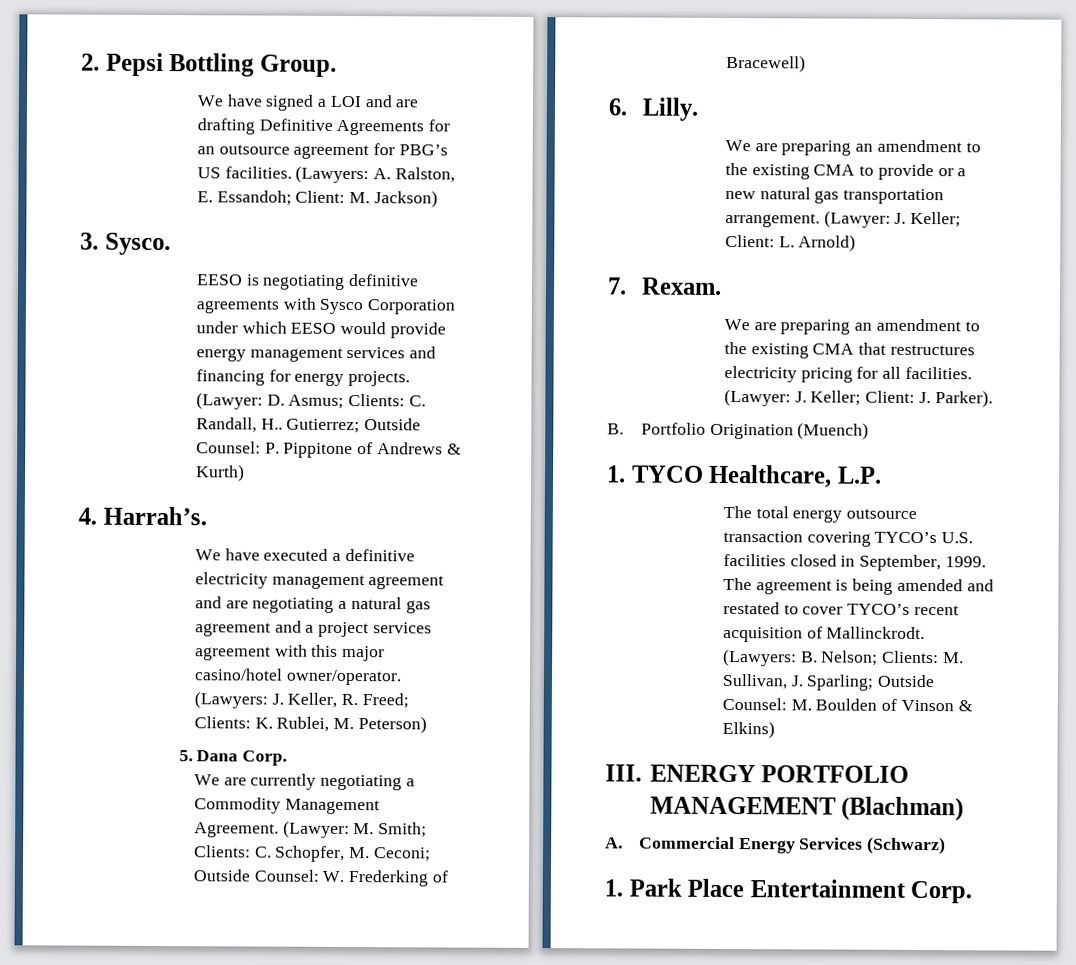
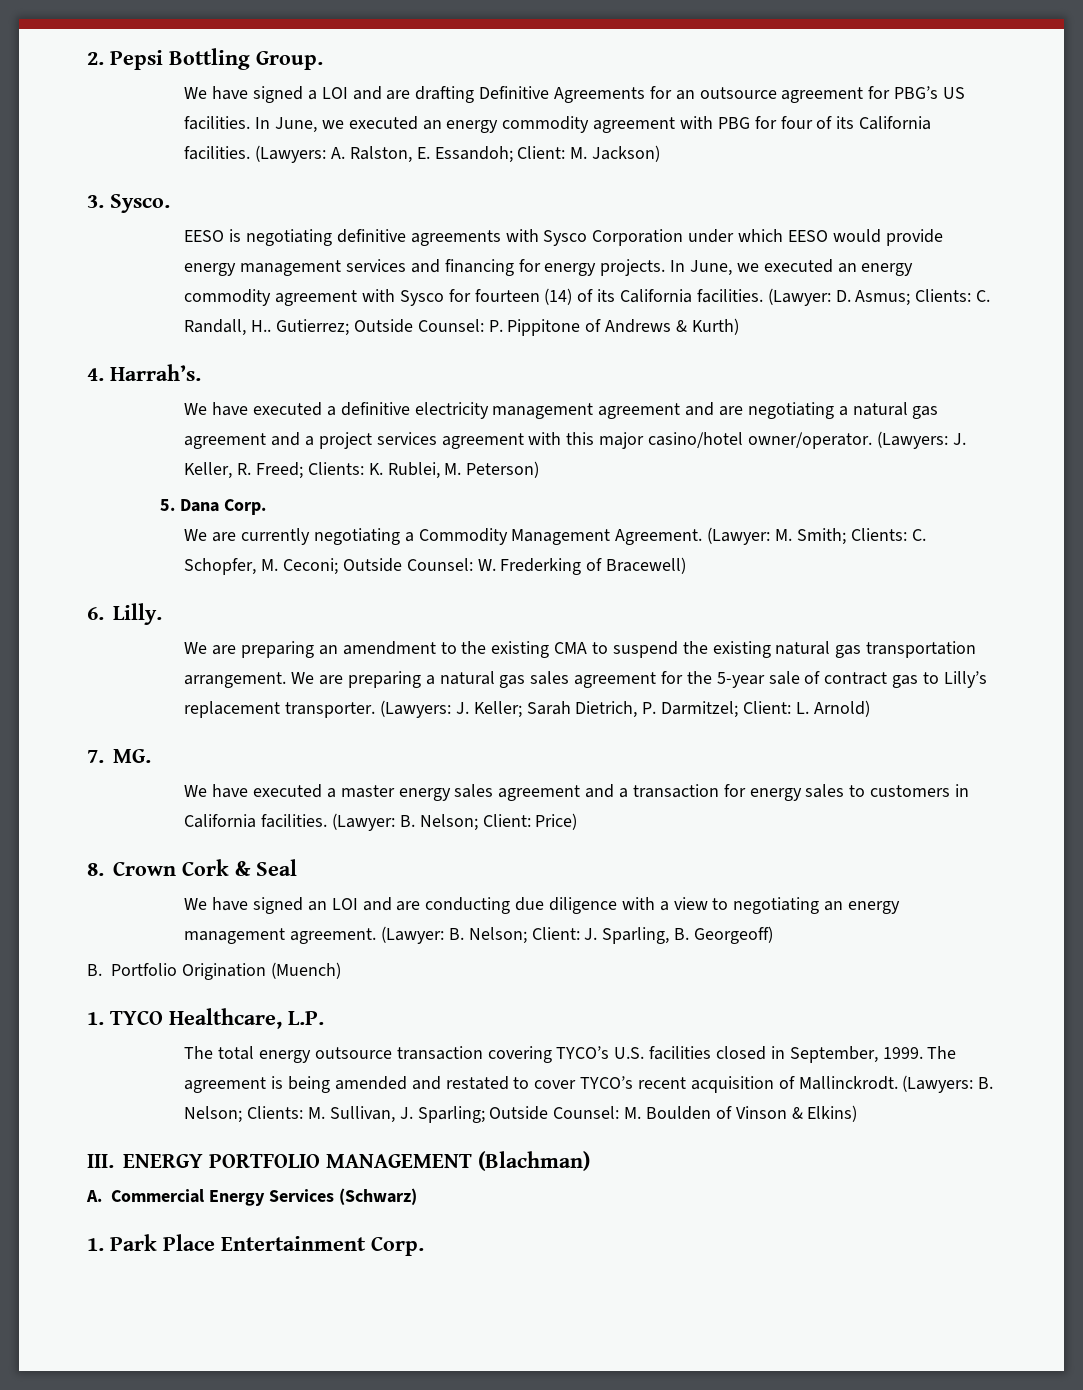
(292, 172) none -> [255,116,932,133] [184,146,251,160] In June, we executed an energy commodity agreement with PBG for four of its California facilities.
(411, 379) none -> [670,259,914,276] [184,288,763,306] In June, we executed an energy commodity agreement with Sysco for fourteen (14) of its California facilities.
[877,163,967,181] [725,187,945,205] [725,210,962,228] provide or a new natural gas transportation arrangement. (Lawyer: J. Keller; -> [612,641,977,658] [184,671,987,688] [184,700,739,718] suspend the existing natural gas transportation arrangement. We are preparing a natural gas sales agreement for the 5-year sale of contract gas to Lilly’s replacement transporter. (Lawyers: J. Keller; Sarah Dietrich, P. Darmitzel;
[640,277,722,295] [724,318,980,335] [724,341,975,359] [724,365,972,383] [724,388,993,408] Rexam. // We are preparing an amendment to the existing CMA that restructures electricity pricing for all facilities. (Lawyer: J. Keller; Client: J. Parker). -> [113,749,151,763] [184,784,970,801] [184,813,578,831] [87,859,297,876] [184,897,901,914] [184,926,773,944] MG. // We have executed a master energy sales agreement and a transaction for energy sales to customers in California facilities. (Lawyer: B. Nelson; Client: Price) // 8. Crown Cork & Seal // We have signed an LOI and are conducting due diligence with a view to negotiating an energy management agreement. (Lawyer: B. Nelson; Client: J. Sparling, B. Georgeoff)

